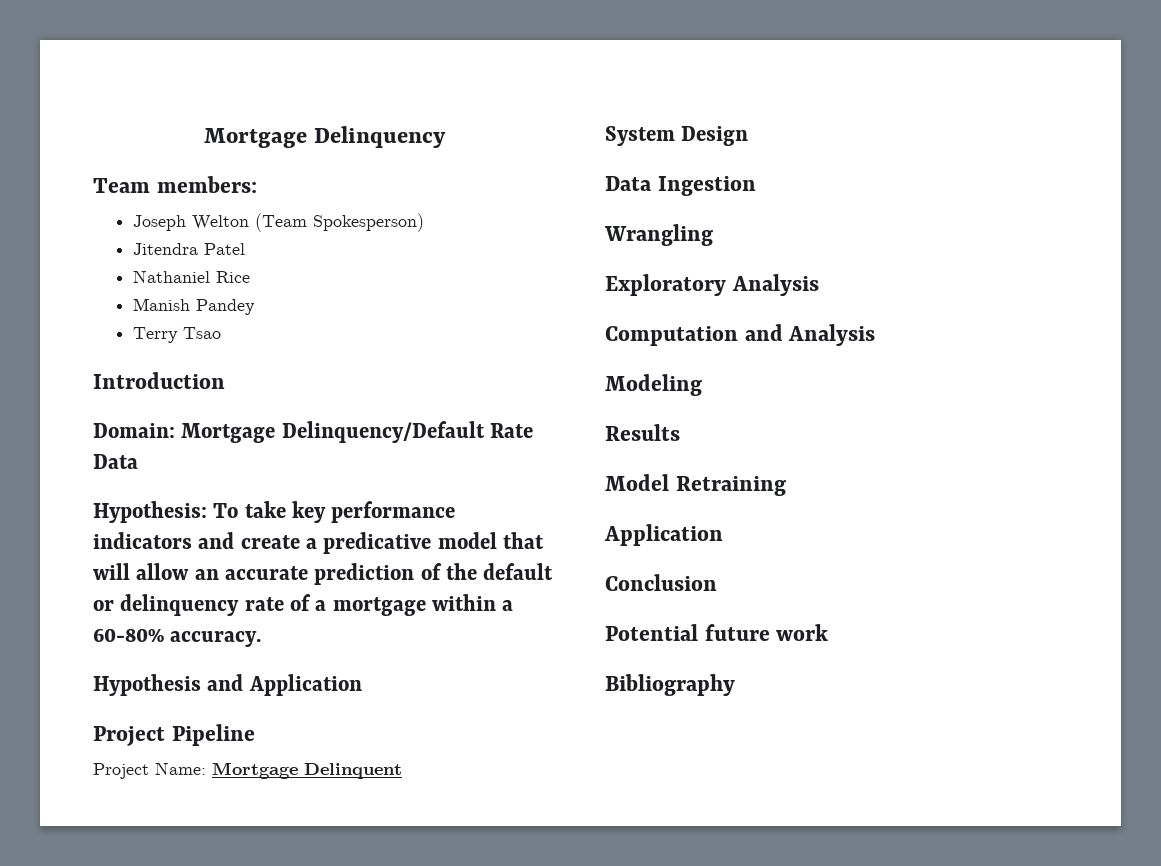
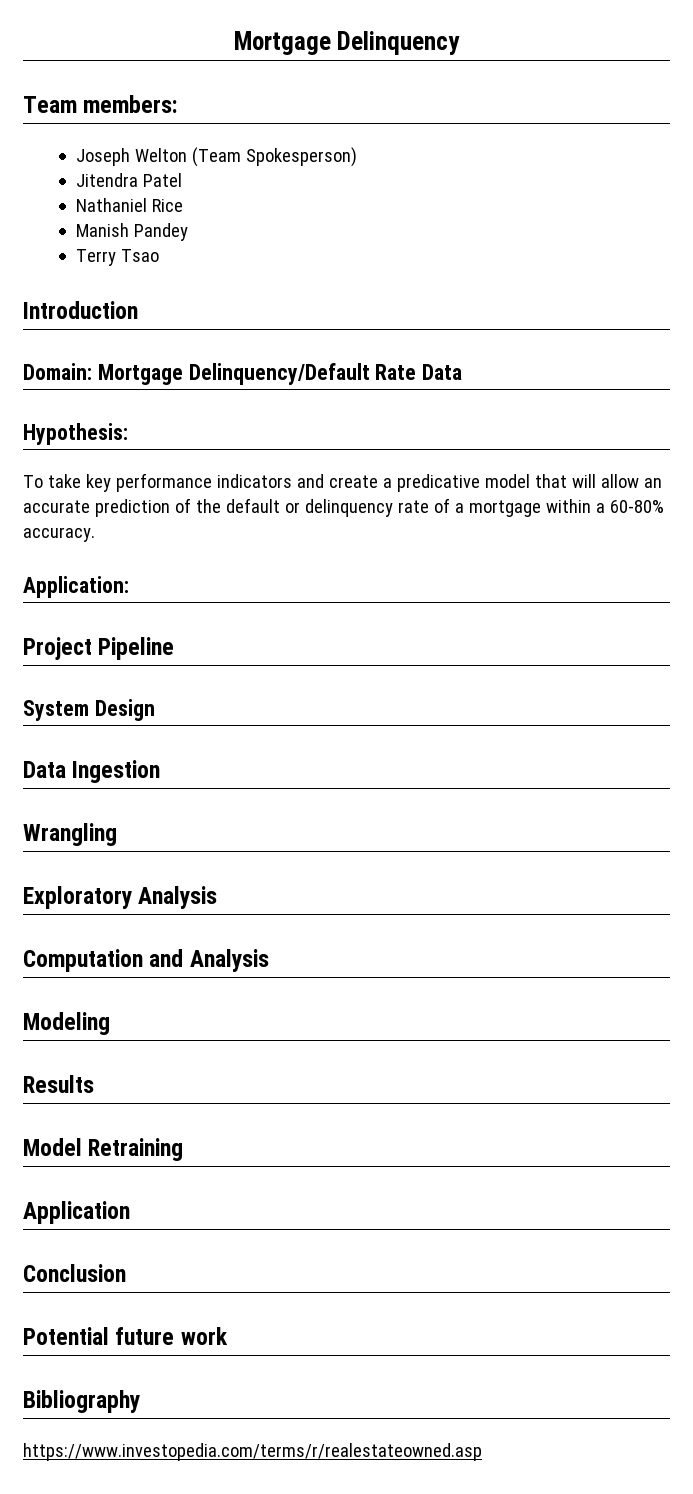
(207, 512) none -> (128, 434) //
[93,674,362,696] Hypothesis and Application -> [23,576,129,598] Application:
[93,762,402,779] // Project Name: Mortgage Delinquent -> (175, 648) none
(735, 685) none -> [23,1443,482,1461] // https://www.investopedia.com/terms/r/realestateowned.asp

